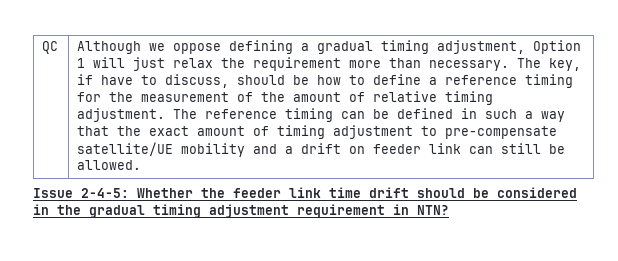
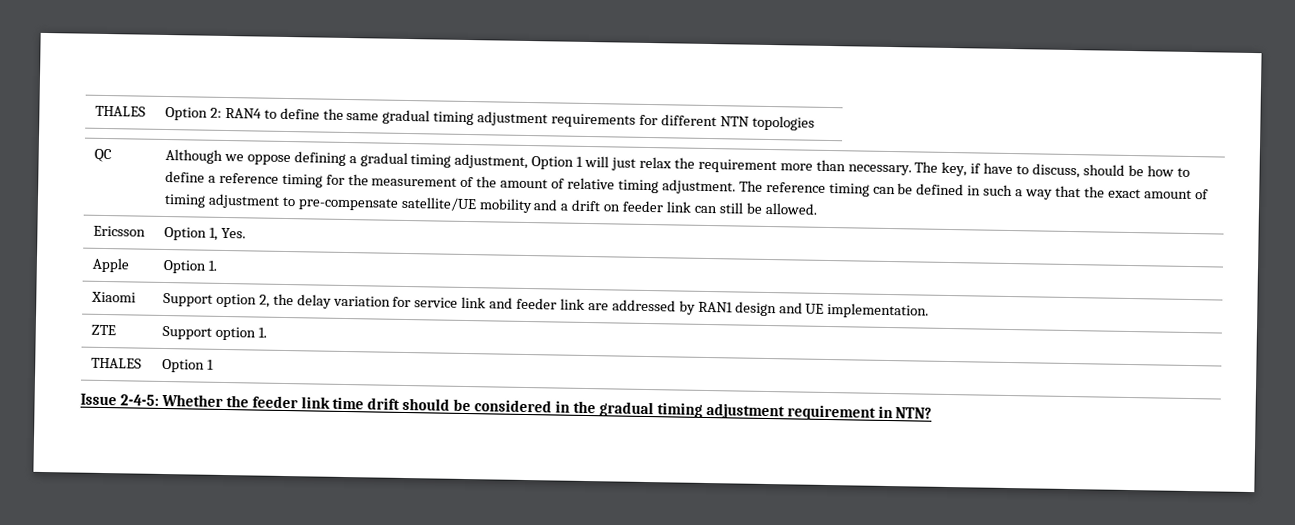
(42, 47) none -> [94,105,146,117] [164,106,815,131] THALES | Option 2: RAN4 to define the same gradual timing adjustment requirements for different NTN topologies //
(142, 165) none -> [92,225,146,237] [163,226,246,241] [91,257,129,273] [162,259,217,274] [90,291,136,303] [162,292,930,319] [90,324,116,336] [161,325,267,341] [90,357,142,369] [161,358,214,373] // Ericsson | Option 1, Yes. // Apple | Option 1. // Xiaomi | Support option 2, the delay variation for service link and feeder link are addressed by RAN1 design and UE implementation. // ZTE | Support option 1. // THALES | Option 1

